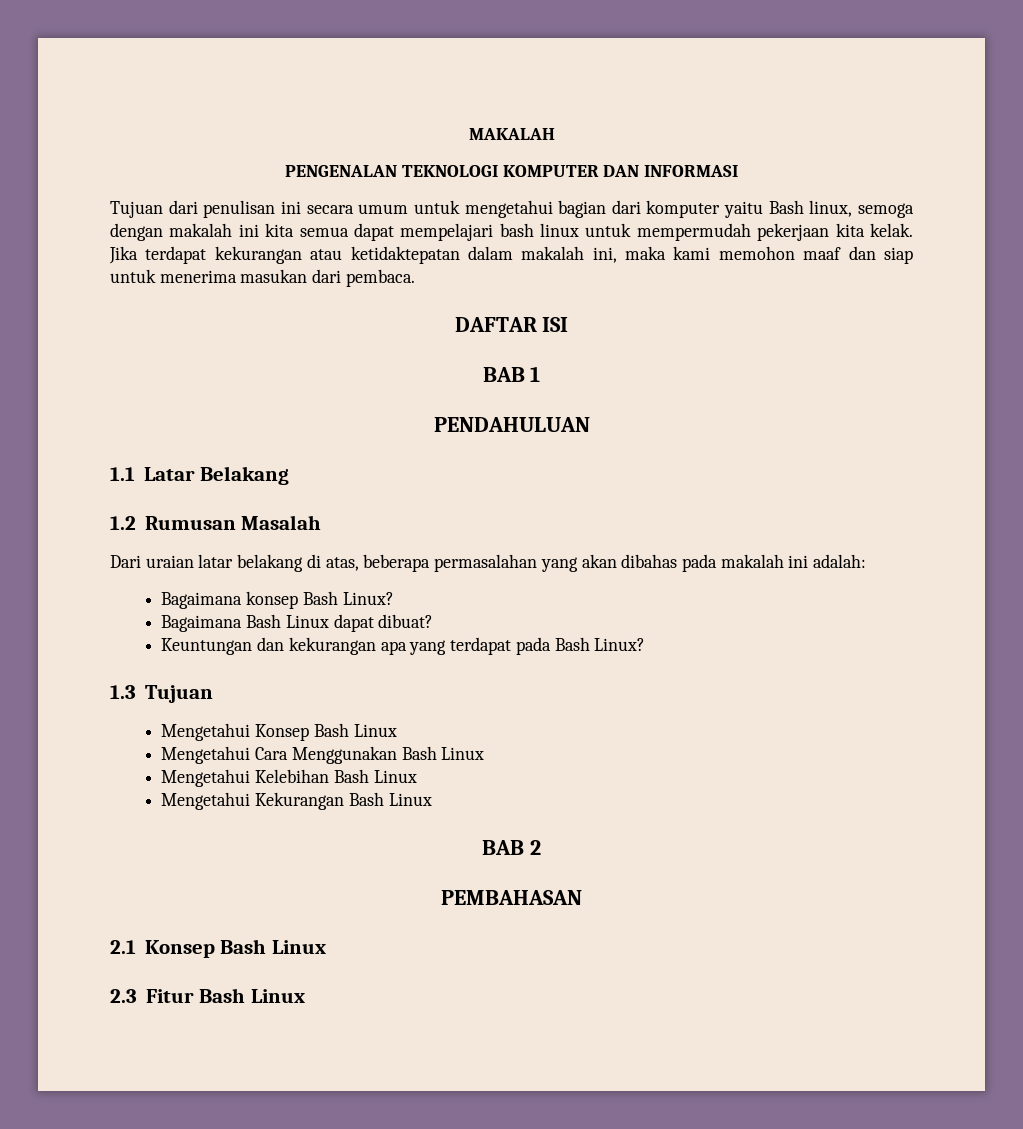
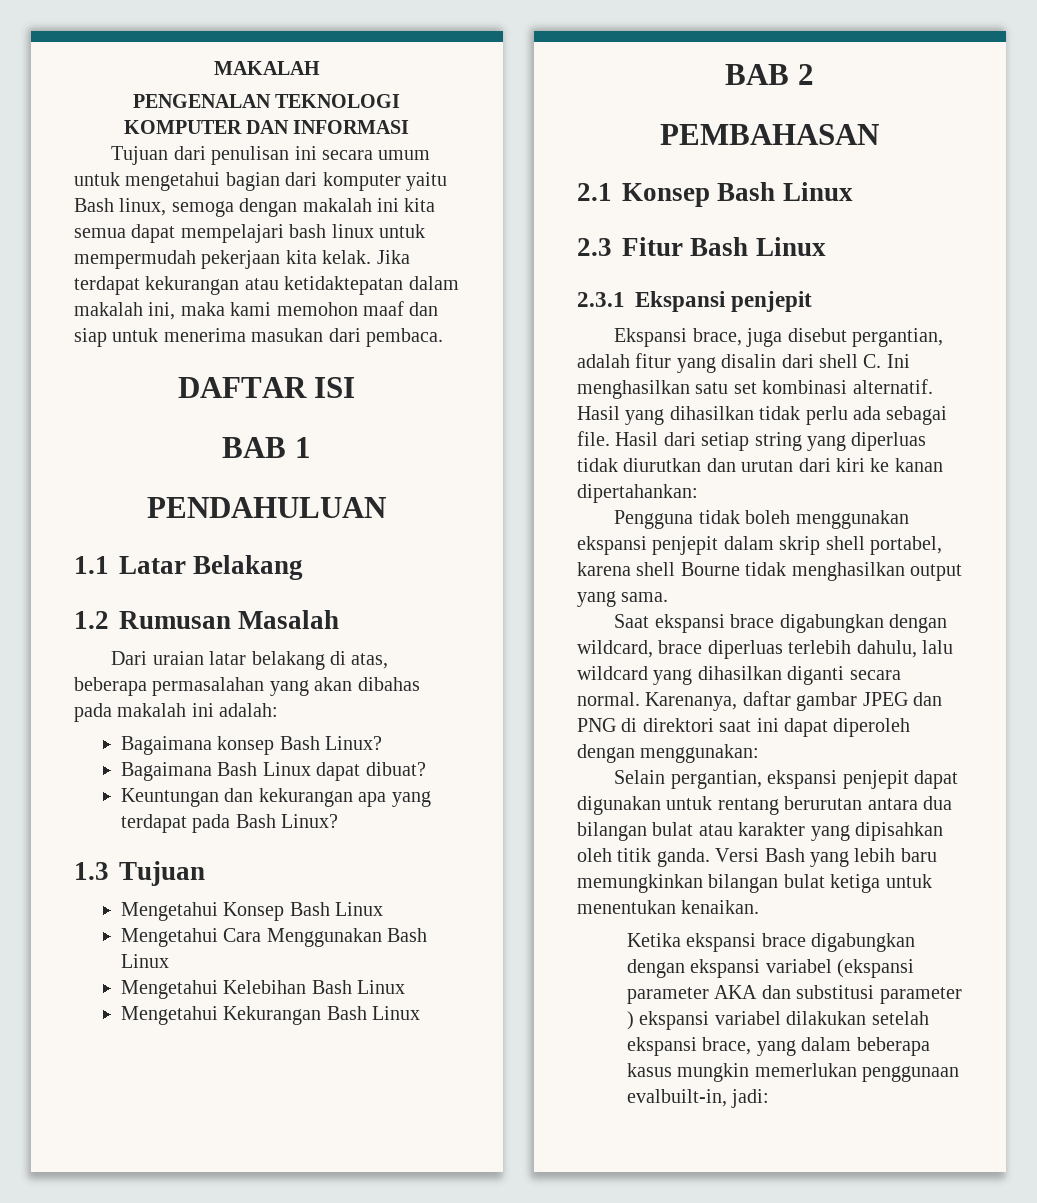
(305, 996) none -> [577,291,813,312] [614,328,944,347] [577,353,910,373] [577,379,933,399] [577,406,948,425] [577,431,927,451] [577,458,943,472] [577,484,698,503] [614,510,909,529] [577,536,942,555] [577,562,962,581] [577,591,669,607] [614,614,948,633] [577,640,953,659] [577,666,901,685] [577,691,942,711] [577,718,911,737] [577,744,760,763] [614,770,959,789] [577,796,952,815] [577,822,943,841] [577,848,937,867] [577,874,932,893] [577,900,760,914] [626,933,916,952] [626,959,915,978] [626,985,962,1004] [626,1011,929,1030] [626,1037,930,1056] [626,1063,960,1082] [626,1089,770,1108] // 2.3.1 Ekspansi penjepit // Ekspansi brace, juga disebut pergantian, adalah fitur yang disalin dari shell C. Ini menghasilkan satu set kombinasi alternatif. Hasil yang dihasilkan tidak perlu ada sebagai file. Hasil dari setiap string yang diperluas tidak diurutkan dan urutan dari kiri ke kanan dipertahankan: // Pengguna tidak boleh menggunakan ekspansi penjepit dalam skrip shell portabel, karena shell Bourne tidak menghasilkan output yang sama. // Saat ekspansi brace digabungkan dengan wildcard, brace diperluas terlebih dahulu, lalu wildcard yang dihasilkan diganti secara normal. Karenanya, daftar gambar JPEG dan PNG di direktori saat ini dapat diperoleh dengan menggunakan: // Selain pergantian, ekspansi penjepit dapat digunakan untuk rentang berurutan antara dua bilangan bulat atau karakter yang dipisahkan oleh titik ganda. Versi Bash yang lebih baru memungkinkan bilangan bulat ketiga untuk menentukan kenaikan. // Ketika ekspansi brace digabungkan dengan ekspansi variabel (ekspansi parameter AKA dan substitusi parameter ) ekspansi variabel dilakukan setelah ekspansi brace, yang dalam beberapa kasus mungkin memerlukan penggunaan evalbuilt-in, jadi:

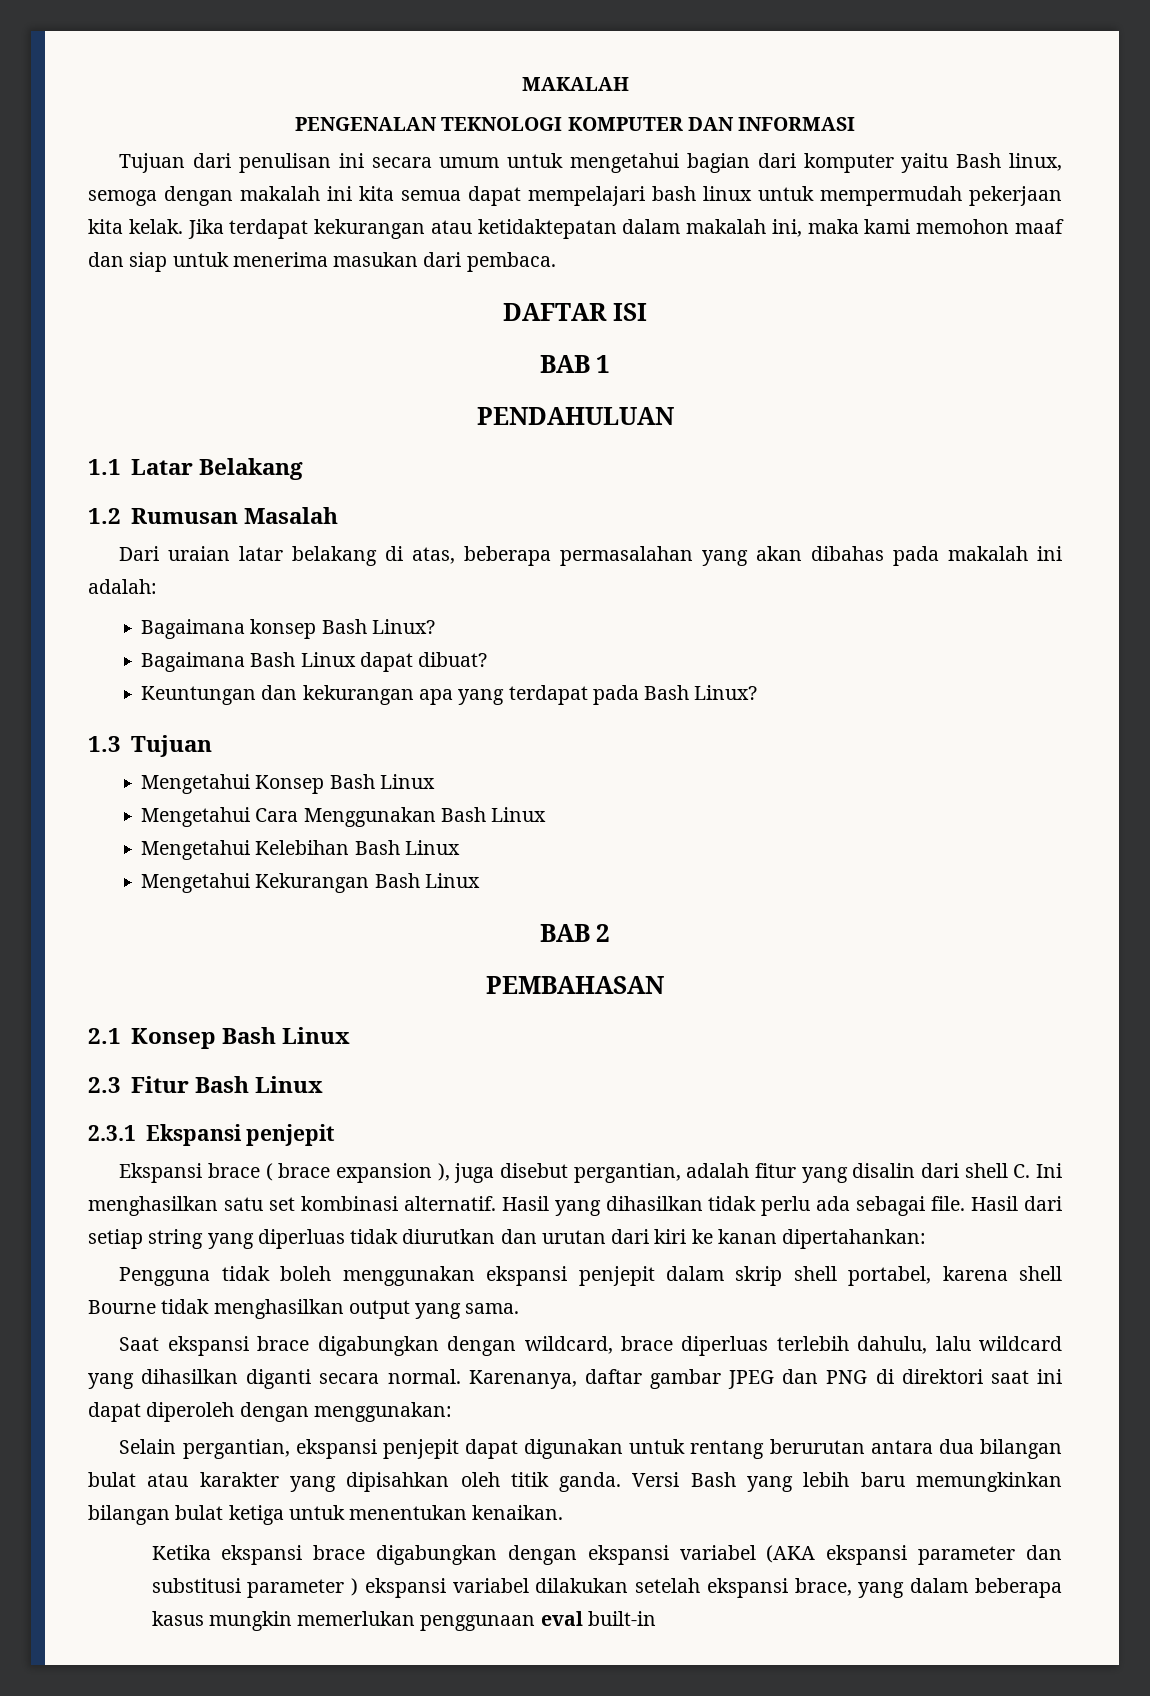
[692,328,742,346] brace, -> [208,1163,450,1183] brace ( brace expansion ),
[837,959,915,978] [626,985,758,1004] (ekspansi parameter AKA -> [766,1545,1016,1565] (AKA ekspansi parameter
[626,1089,770,1108] evalbuilt-in, jadi: -> [540,1611,656,1626] eval built-in

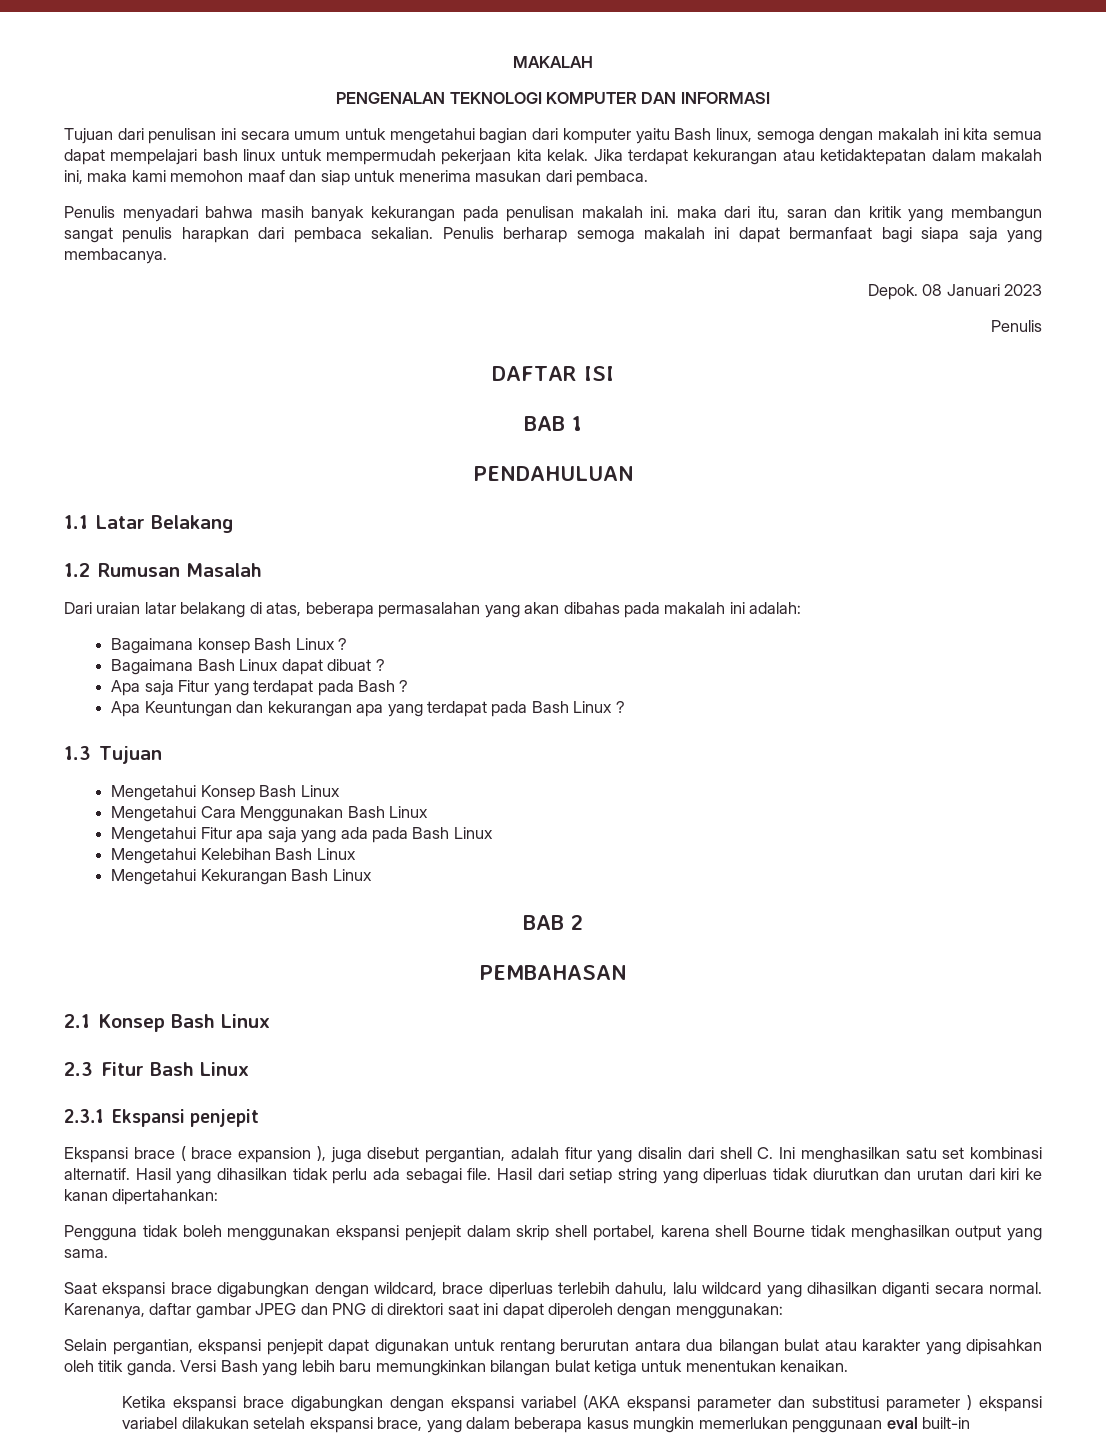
(556, 262) none -> [64,206,1043,222] [64,227,1042,243] [64,248,167,264] [867,284,1042,300] [991,320,1042,332] // Penulis menyadari bahwa masih banyak kekurangan pada penulisan makalah ini. maka dari itu, saran dan kritik yang membangun sangat penulis harapkan dari pembaca sekalian. Penulis berharap semoga makalah ini dapat bermanfaat bagi siapa saja yang membacanya. // Depok. 08 Januari 2023 // Penulis
[372,619,436,634] Linux? -> [295,638,348,650] Linux ?
[418,652,488,667] dibuat? // -> [327,659,385,671] [111,680,409,696] [111,701,141,717] dibuat ? // Apa saja Fitur yang terdapat pada Bash ? // Apa
[694,685,758,700] Linux? -> [573,701,625,713] Linux ?
(547, 814) none -> [111,827,493,843] // Mengetahui Fitur apa saja yang ada pada Bash Linux

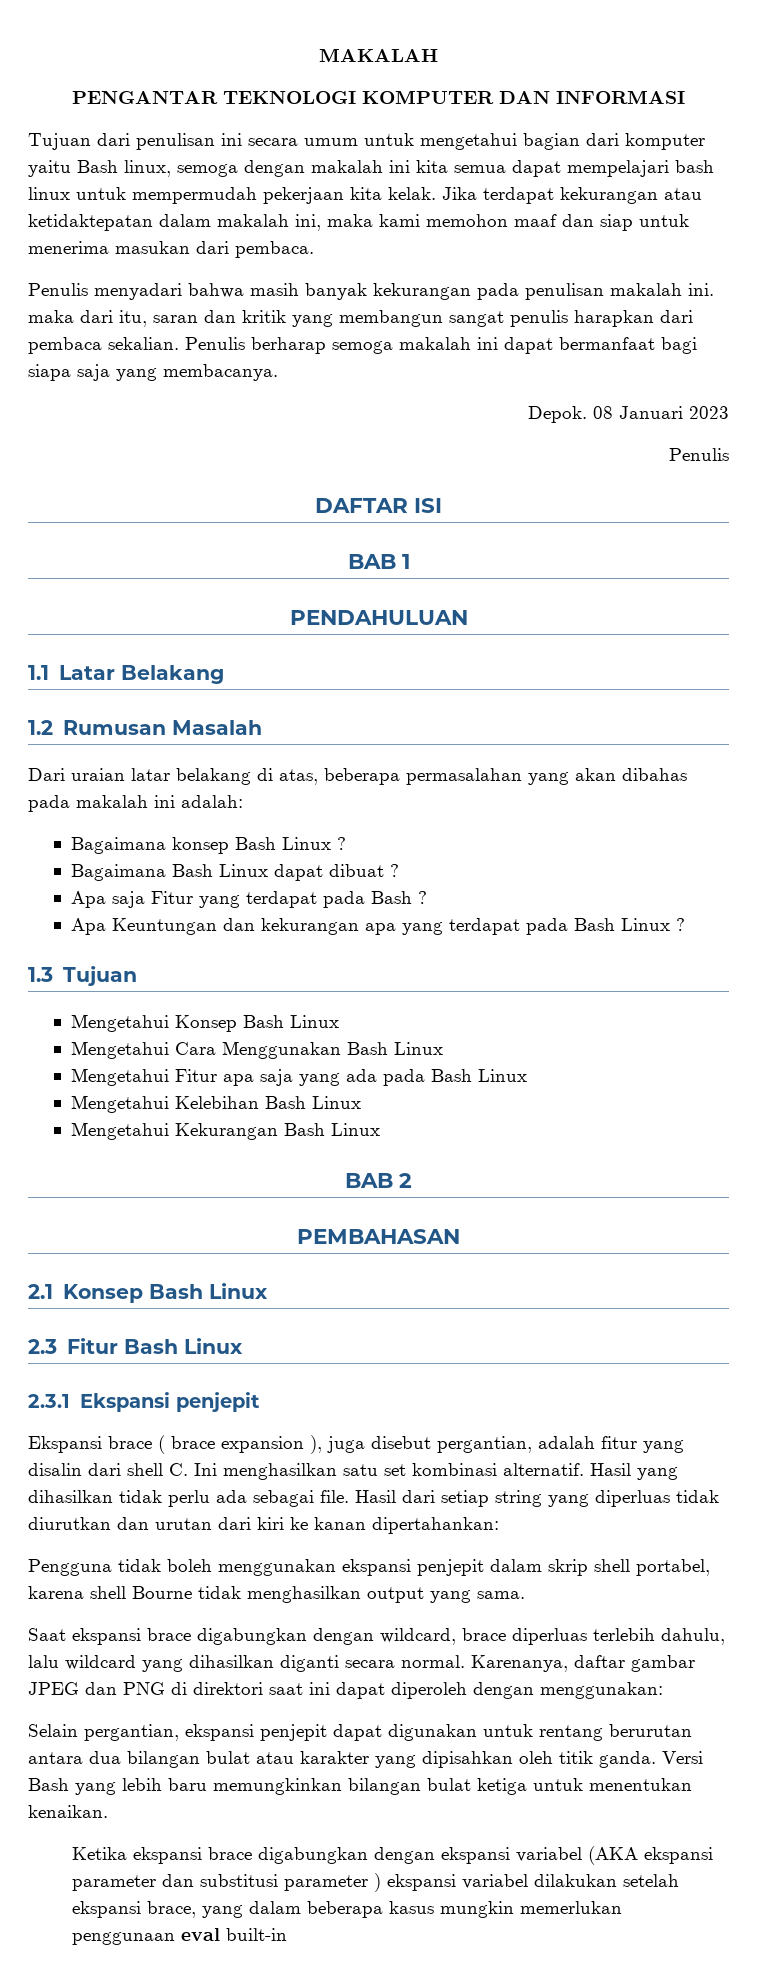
[336,92,446,104] PENGENALAN -> [72,91,218,104] PENGANTAR

